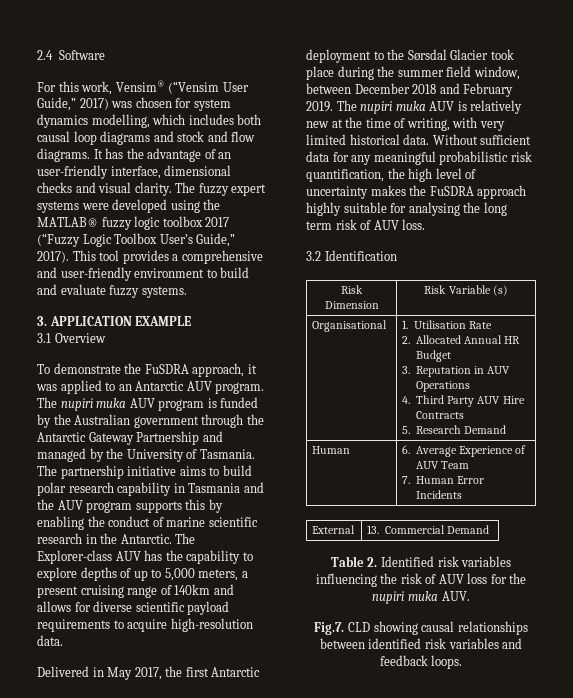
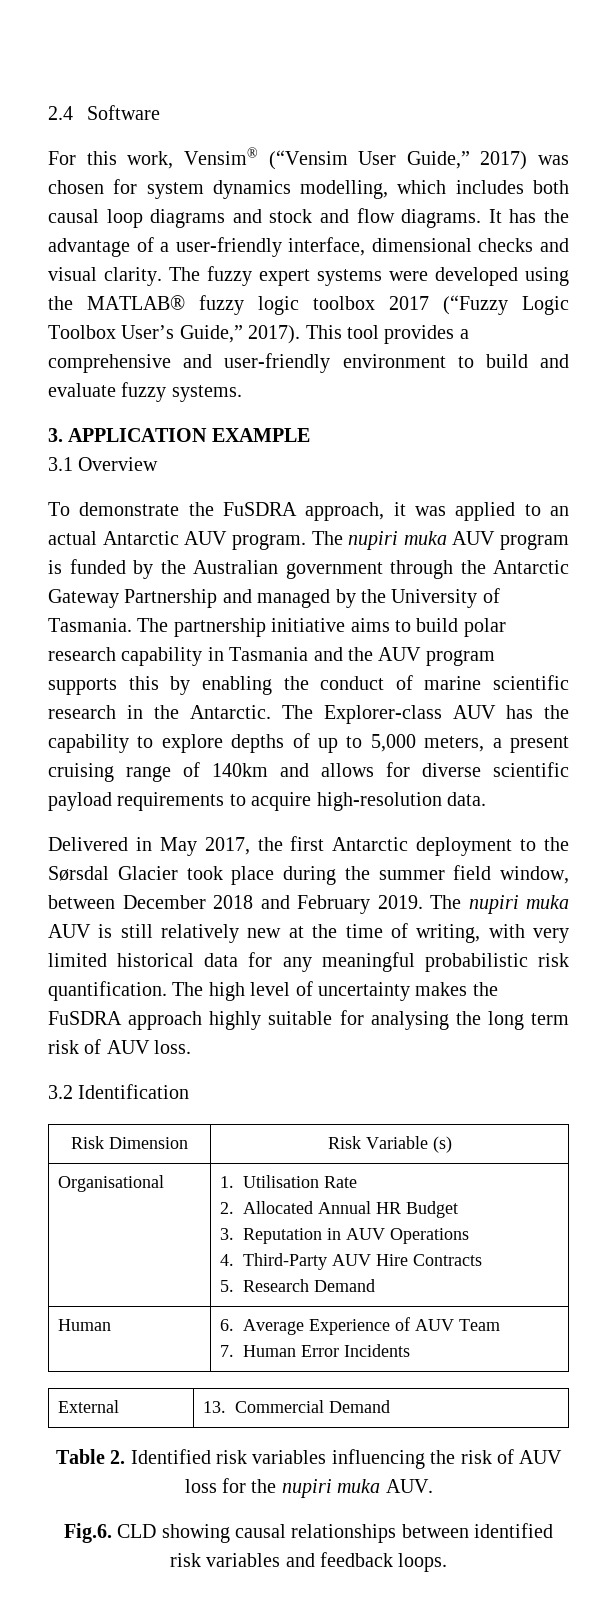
[218,152,232,159] an -> [160,242,170,252] a
(132, 387) none -> [48,531,97,545] actual
(467, 106) none -> [120,924,153,938] still
[403,134,532,145] data. Without sufficient -> (195, 960) none
[306,168,405,182] quantification, the -> [48,981,204,1001] quantification. The
[416,395,475,407] Third Party -> [242,1253,327,1270] Third-Party
[314,622,345,635] Fig.7. -> [63,1523,112,1543] Fig.6.

